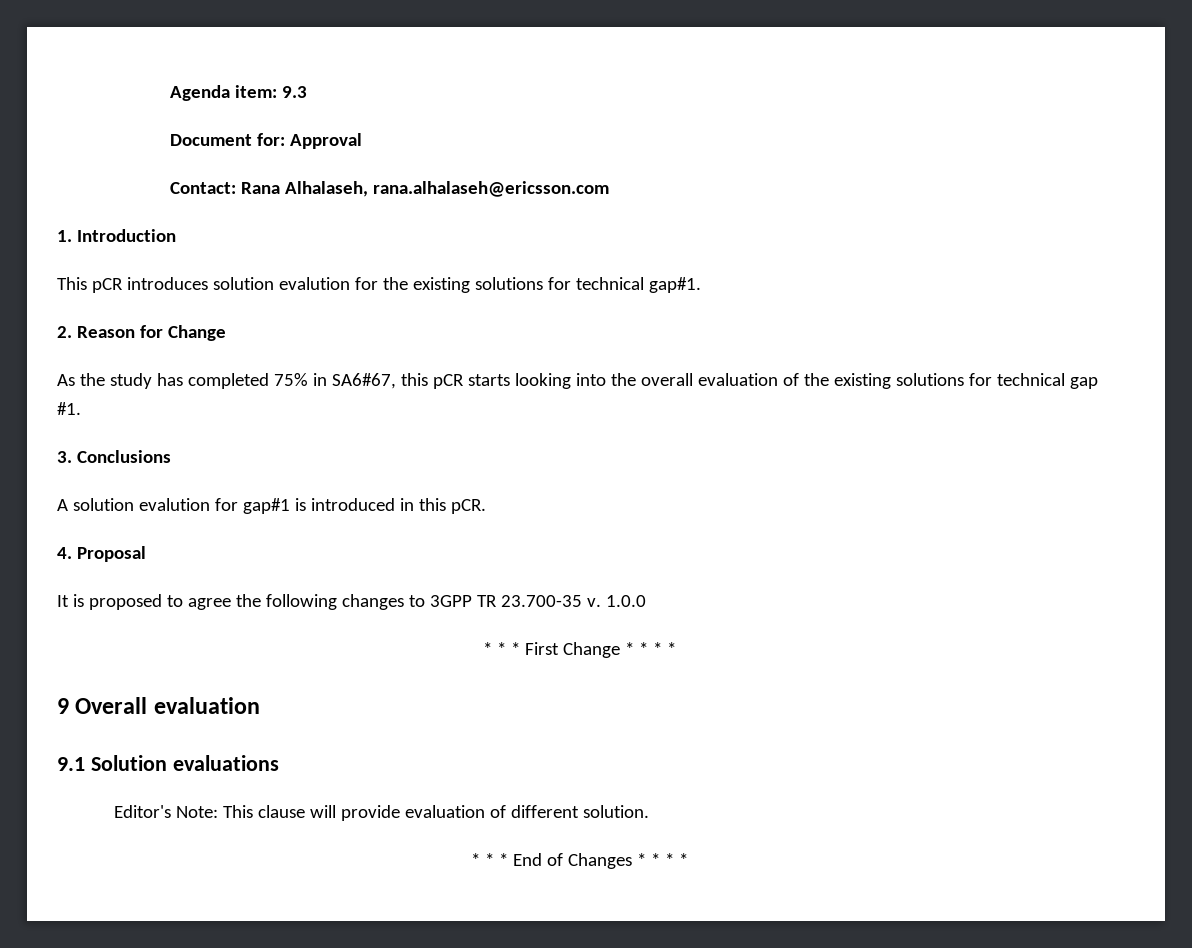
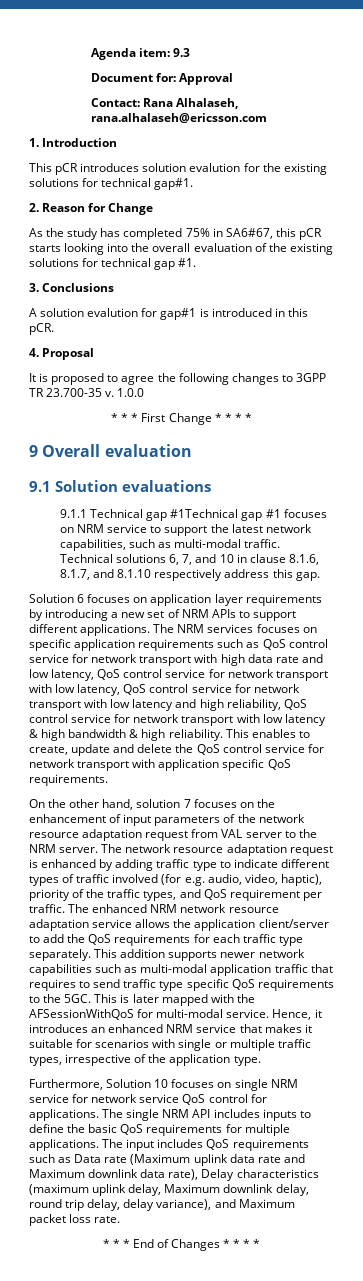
[113,805,649,821] Editor's Note: This clause will provide evaluation of different solution. -> [60,509,327,521] [60,524,312,536] [60,539,281,551] [60,554,319,565] [60,569,320,581] [29,594,322,606] [29,609,296,621] [29,624,317,636] [29,639,328,651] [29,654,323,666] [29,669,328,681] [29,684,300,696] [29,699,307,711] [29,714,326,726] [29,729,310,741] [29,744,324,756] [29,759,291,771] [29,774,108,786] [29,799,275,810] [29,814,305,826] [29,829,317,841] [29,844,333,856] [29,859,329,871] [29,874,322,886] [29,889,322,901] [29,904,279,913] [29,919,329,931] [29,934,303,946] [29,949,305,961] [29,964,333,976] [29,979,334,991] [29,994,255,1006] [29,1009,322,1020] [29,1024,312,1033] [29,1039,311,1051] [29,1054,261,1066] [29,1079,298,1091] [29,1094,267,1105] [29,1109,311,1121] [29,1124,290,1136] [29,1139,309,1151] [29,1154,305,1166] [29,1169,319,1181] [29,1184,309,1196] [29,1199,295,1211] [29,1214,121,1226] 9.1.1 Technical gap #1Technical gap #1 focuses on NRM service to support the latest network capabilities, such as multi-modal traffic. Technical solutions 6, 7, and 10 in clause 8.1.6, 8.1.7, and 8.1.10 respectively address this gap. // Solution 6 focuses on application layer requirements by introducing a new set of NRM APIs to support different applications. The NRM services focuses on specific application requirements such as QoS control service for network transport with high data rate and low latency, QoS control service for network transport with low latency, QoS control service for network transport with low latency and high reliability, QoS control service for network transport with low latency & high bandwidth & high reliability. This enables to create, update and delete the QoS control service for network transport with application specific QoS requirements. // On the other hand, solution 7 focuses on the enhancement of input parameters of the network resource adaptation request from VAL server to the NRM server. The network resource adaptation request is enhanced by adding traffic type to indicate different types of traffic involved (for e.g. audio, video, haptic), priority of the traffic types, and QoS requirement per traffic. The enhanced NRM network resource adaptation service allows the application client/server to add the QoS requirements for each traffic type separately. This addition supports newer network capabilities such as multi-modal application traffic that requires to send traffic type specific QoS requirements to the 5GC. This is later mapped with the AFSessionWithQoS for multi-modal service. Hence, it introduces an enhanced NRM service that makes it suitable for scenarios with single or multiple traffic types, irrespective of the application type. // Furthermore, Solution 10 focuses on single NRM service for network service QoS control for applications. The single NRM API includes inputs to define the basic QoS requirements for multiple applications. The input includes QoS requirements such as Data rate (Maximum uplink data rate and Maximum downlink data rate), Delay characteristics (maximum uplink delay, Maximum downlink delay, round trip delay, delay variance), and Maximum packet loss rate.

